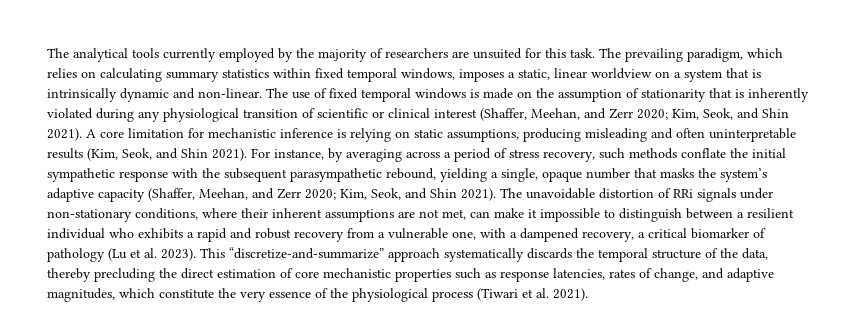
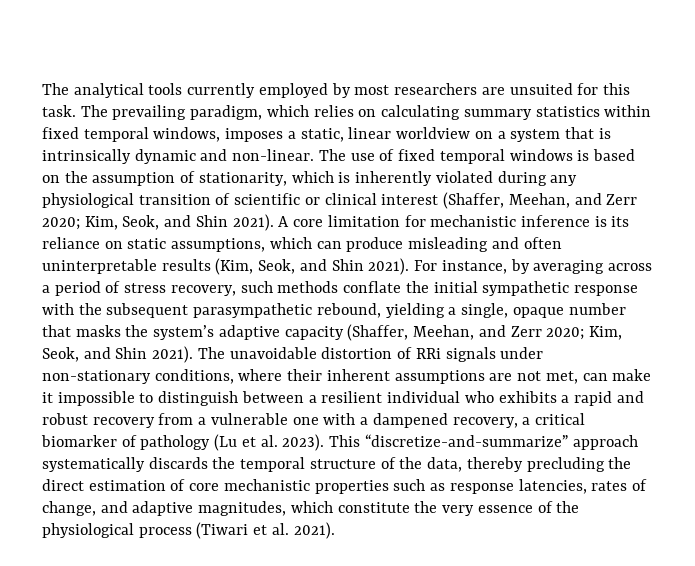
[296,48,383,62] the majority of -> [354,85,390,95] most
[483,88,513,99] made -> [592,149,635,161] based
[641,88,732,102] stationarity that -> [198,171,334,186] stationarity, which
[350,128,391,142] relying -> [611,216,630,227] [42,237,100,249] its reliance
[523,128,581,142] producing -> [269,237,404,252] which can produce
[452,231,476,240] one, -> [292,417,319,425] one

